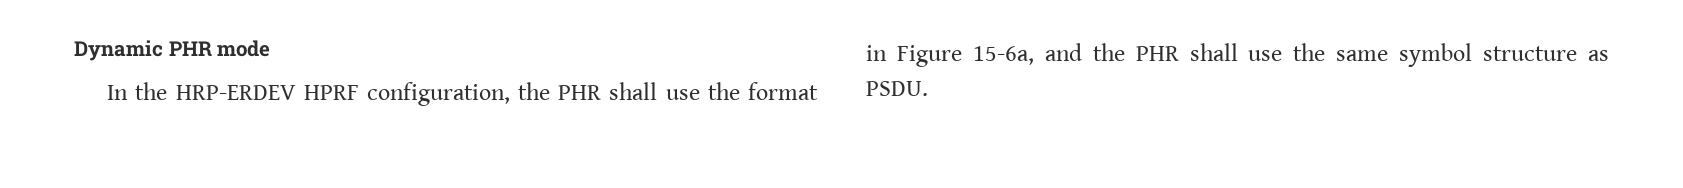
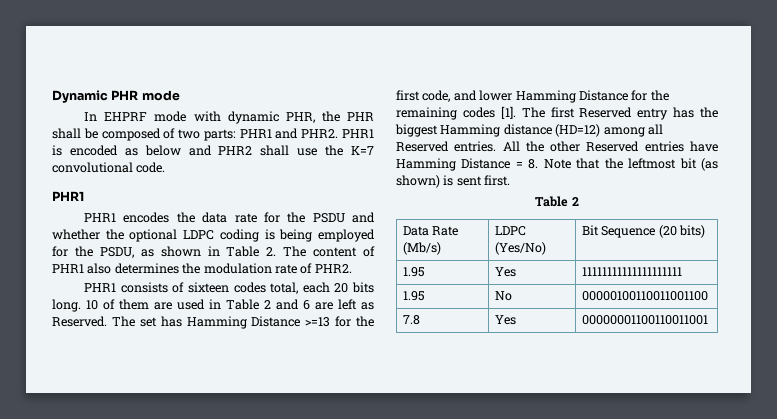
[135,82,818,106] [866,43,1609,67] [866,81,928,96] the HRP-ERDEV HPRF configuration, the PHR shall use the format in Figure 15-6a, and the PHR shall use the same symbol structure as PSDU. -> [104,111,375,124] [52,128,374,141] [52,145,374,156] [52,162,166,173] [52,191,84,201] [84,212,376,223] [52,229,376,242] [52,246,375,258] [52,263,352,274] [84,282,375,294] [52,299,374,312] [52,316,374,329] [396,90,669,103] [396,106,718,120] [395,124,663,137] [396,141,718,152] [396,158,719,171] [396,175,511,188] [535,196,579,207] [402,226,459,236] [402,242,441,255] [494,226,526,236] [494,242,546,255] [581,225,706,238] [402,267,425,277] [494,267,516,277] [581,267,682,276] [402,291,425,301] [494,291,512,301] [581,291,708,301] [402,315,420,325] [494,315,516,325] [581,315,708,325] EHPRF mode with dynamic PHR, the PHR shall be composed of two parts: PHR1 and PHR2. PHR1 is encoded as below and PHR2 shall use the K=7 convolutional code. // PHR1 // PHR1 encodes the data rate for the PSDU and whether the optional LDPC coding is being employed for the PSDU, as shown in Table 2. The content of PHR1 also determines the modulation rate of PHR2. // PHR1 consists of sixteen codes total, each 20 bits long. 10 of them are used in Table 2 and 6 are left as Reserved. The set has Hamming Distance >=13 for the first code, and lower Hamming Distance for the remaining codes [1]. The first Reserved entry has the biggest Hamming distance (HD=12) among all Reserved entries. All the other Reserved entries have Hamming Distance = 8. Note that the leftmost bit (as shown) is sent first. // Table 2 // Data Rate (Mb/s) | LDPC (Yes/No) | Bit Sequence (20 bits) // 1.95 | Yes | 11111111111111111111 // 1.95 | No | 00000100110011001100 // 7.8 | Yes | 00000001100110011001

